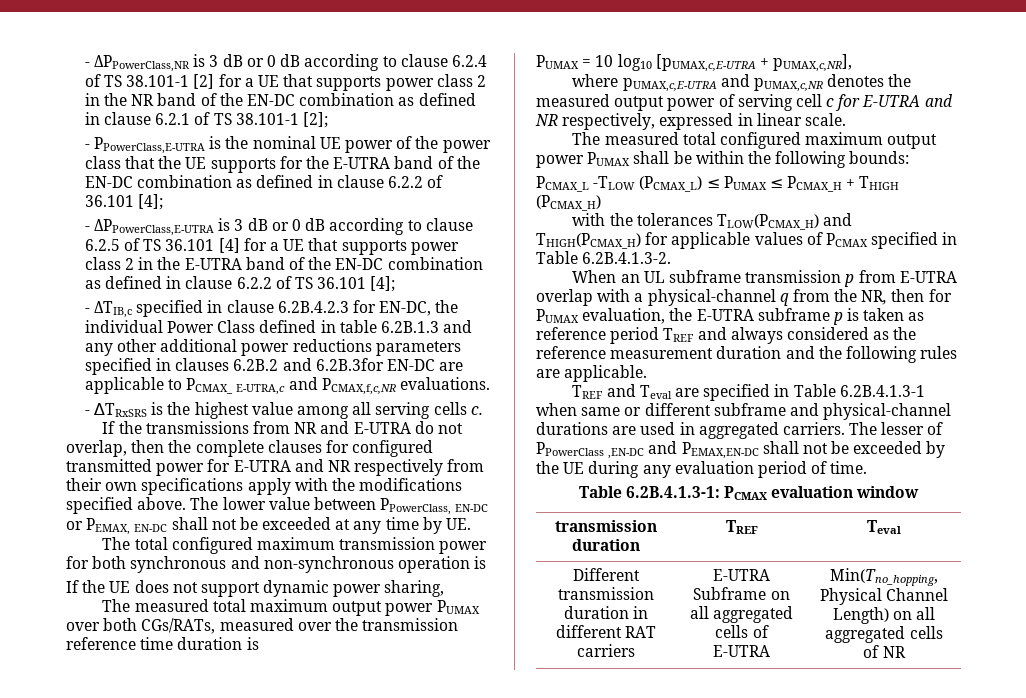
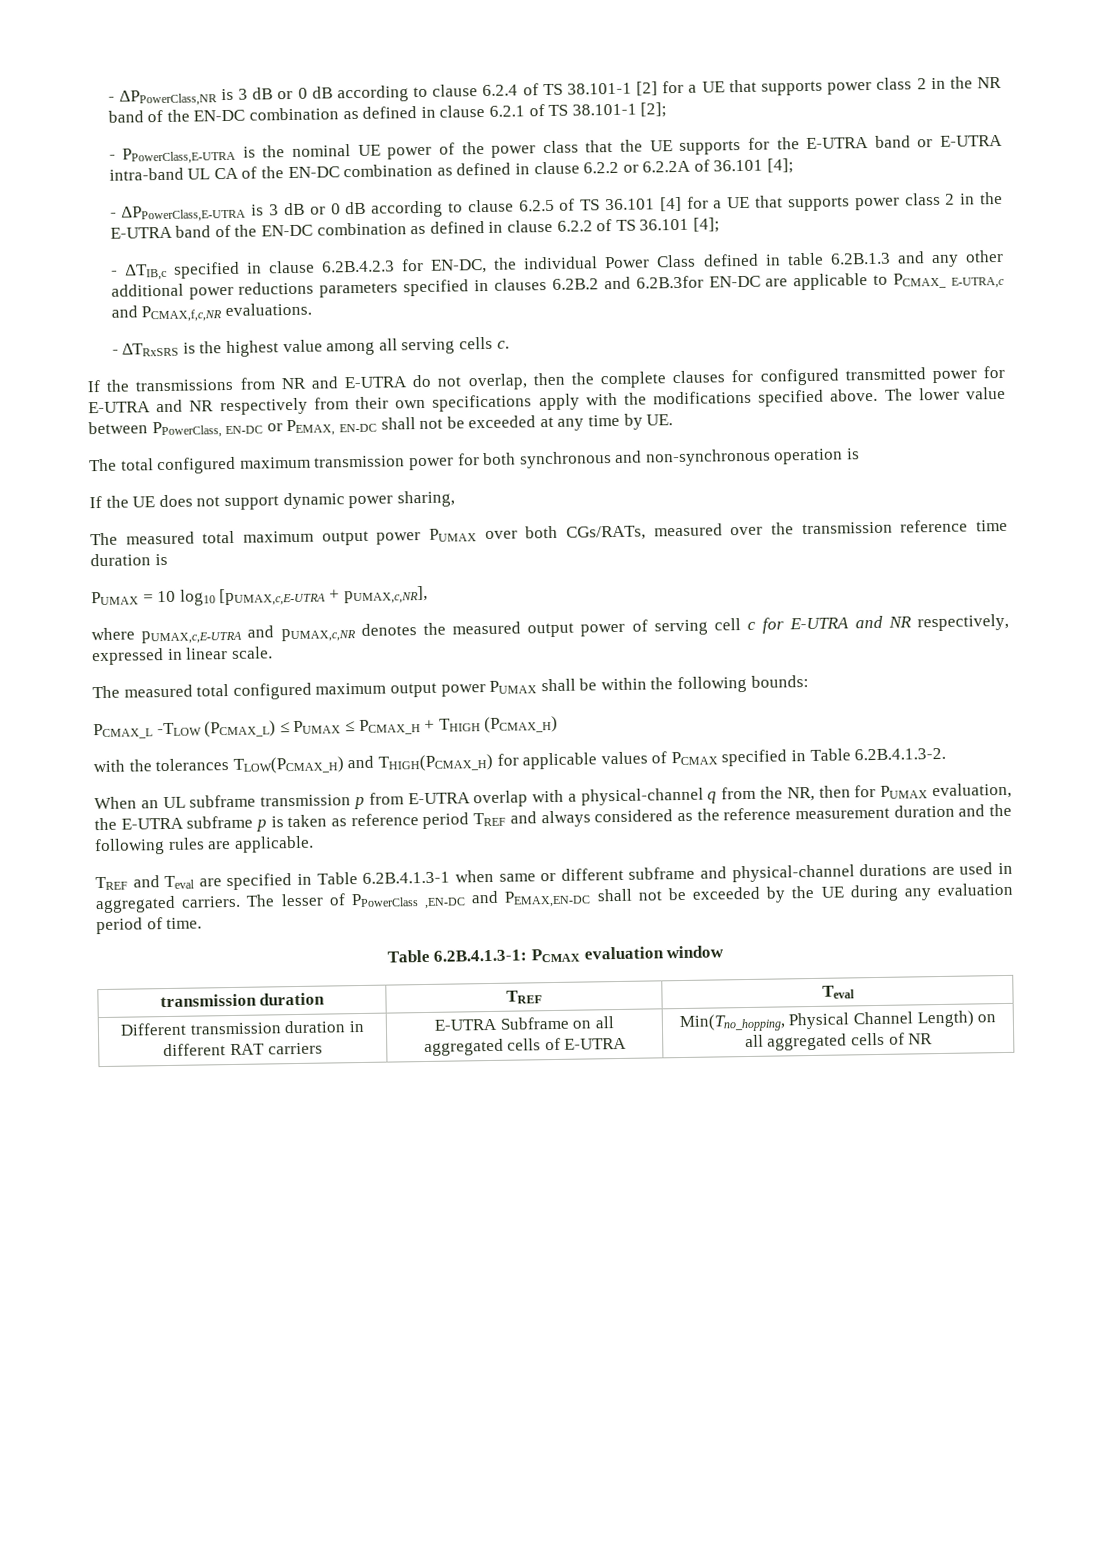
[437,156,480,169] [84,175,423,188] of the EN-DC combination as defined in clause 6.2.2 -> [917,134,1003,148] [108,160,692,181] or E-UTRA intra-band UL CA of the EN-DC combination as defined in clause 6.2.2 or 6.2.2A

